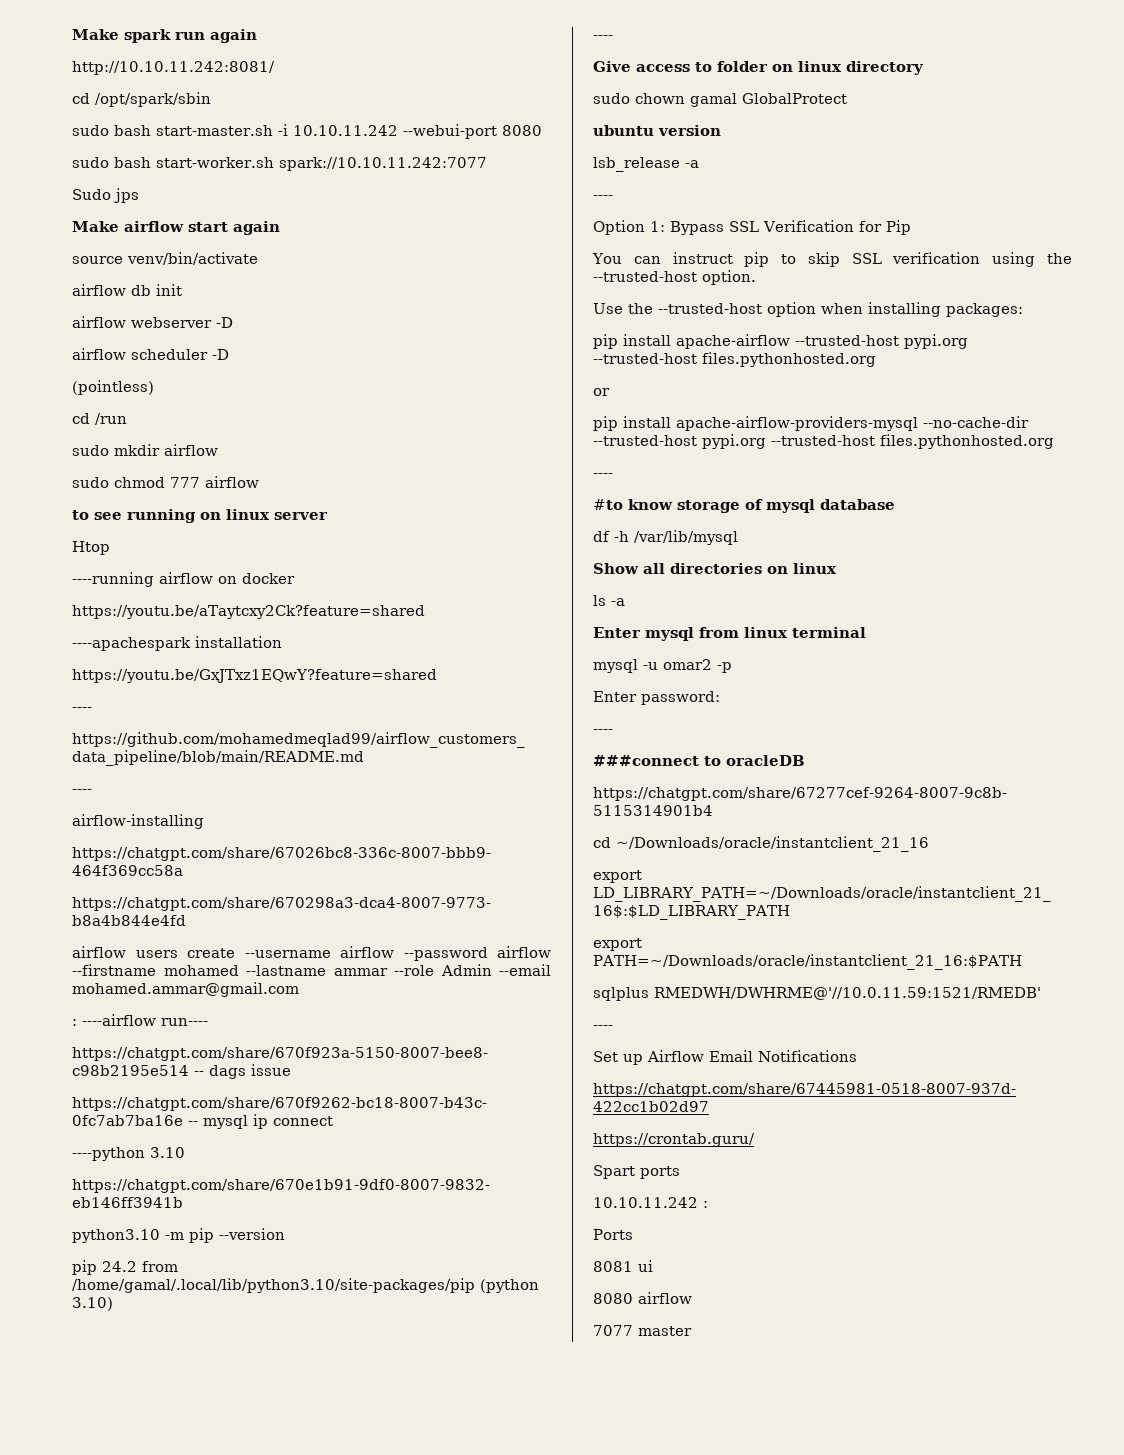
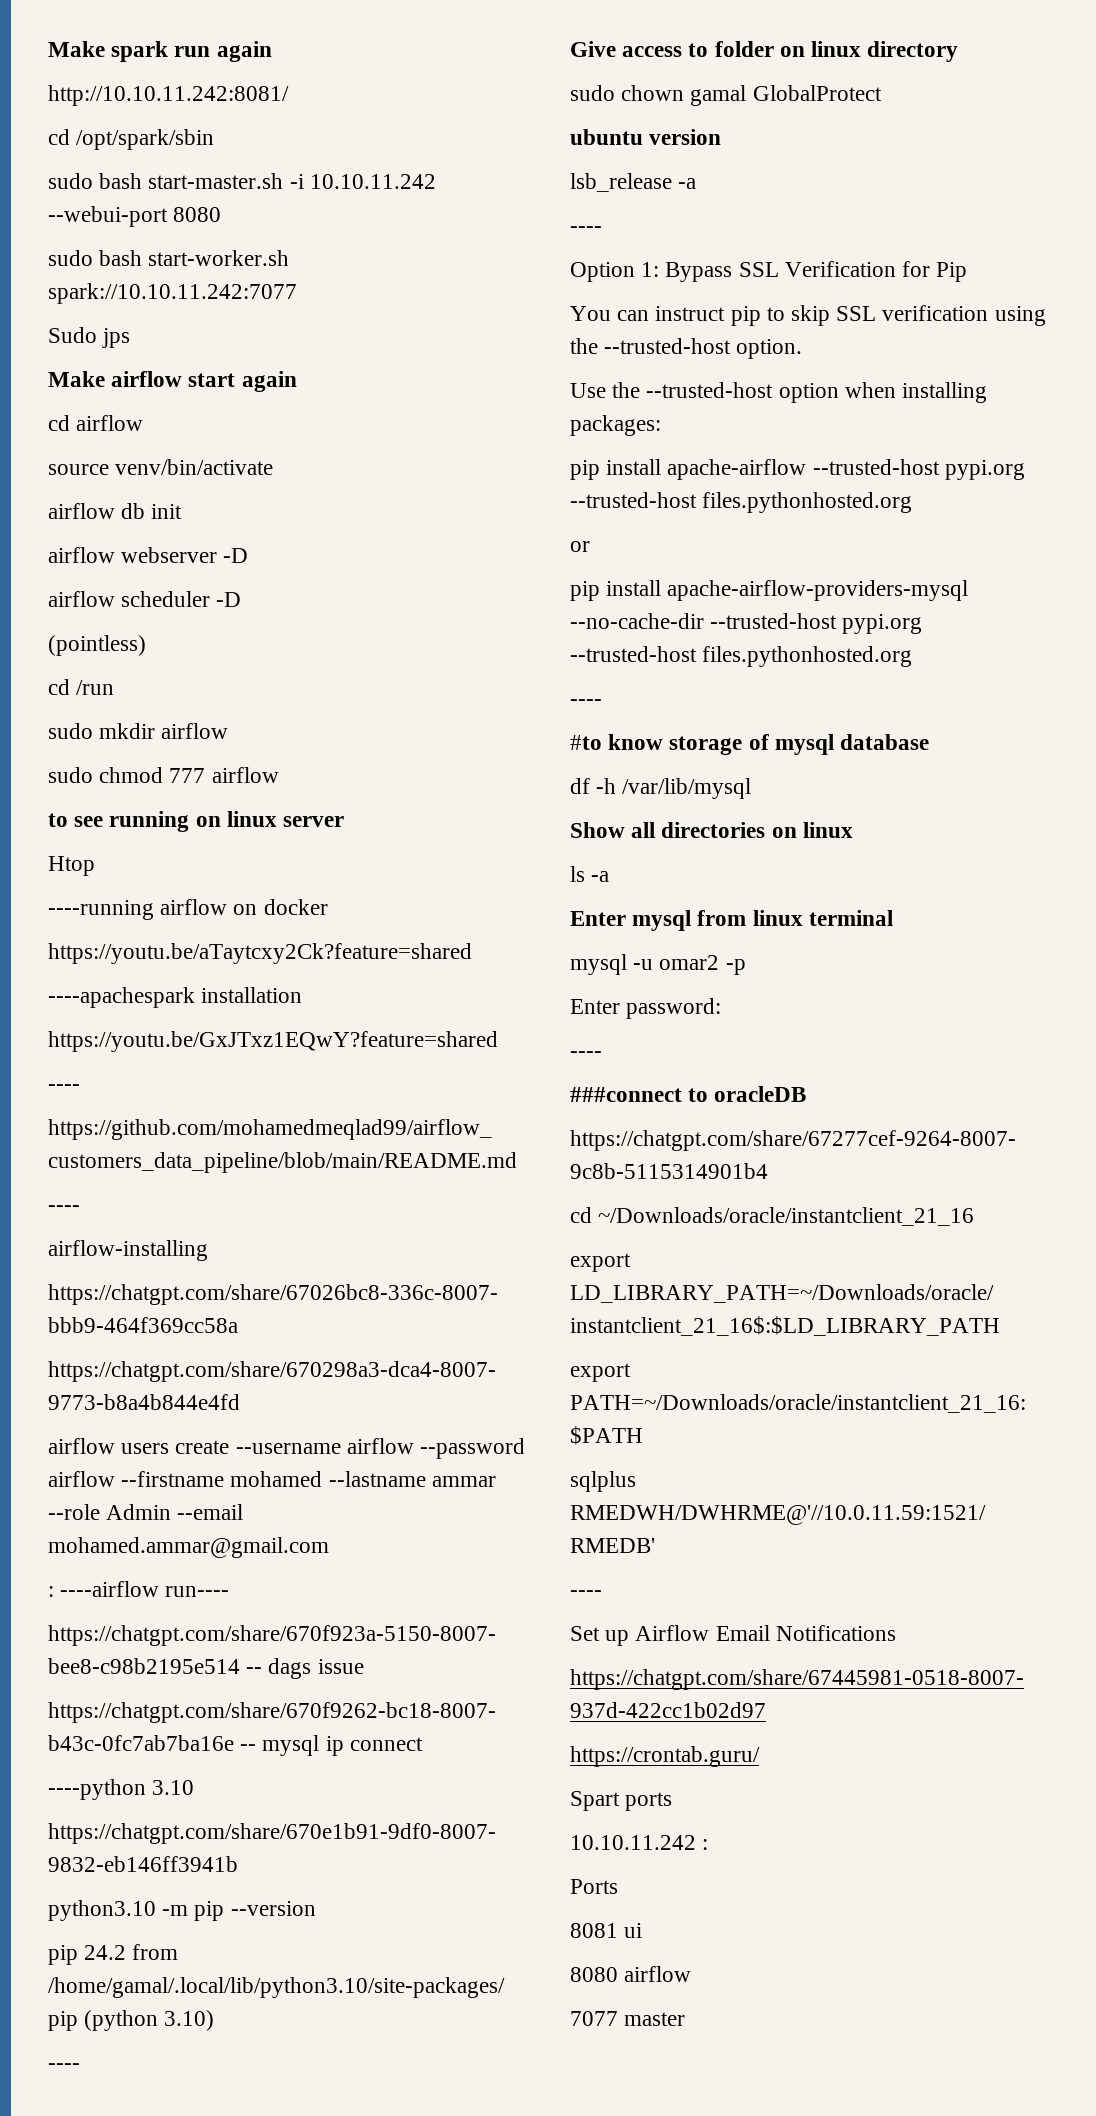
(280, 228) none -> [48,415,144,431] // cd airflow

